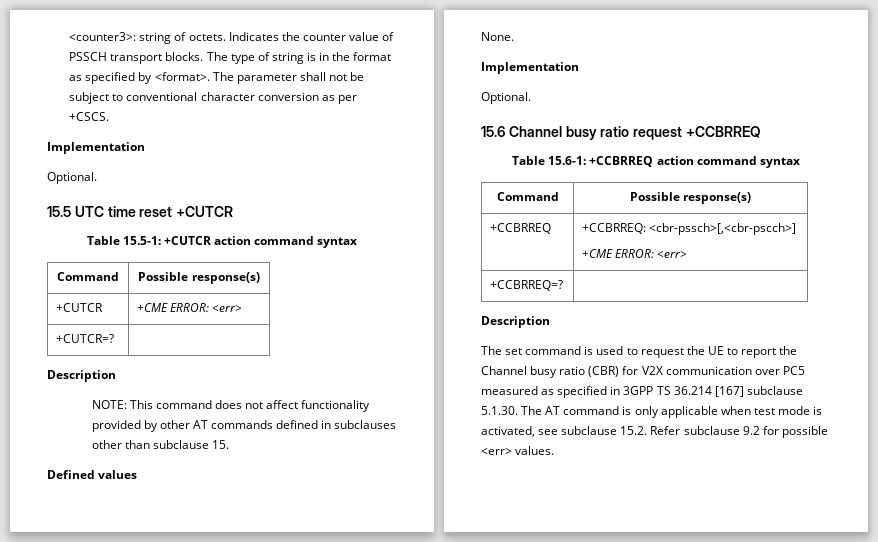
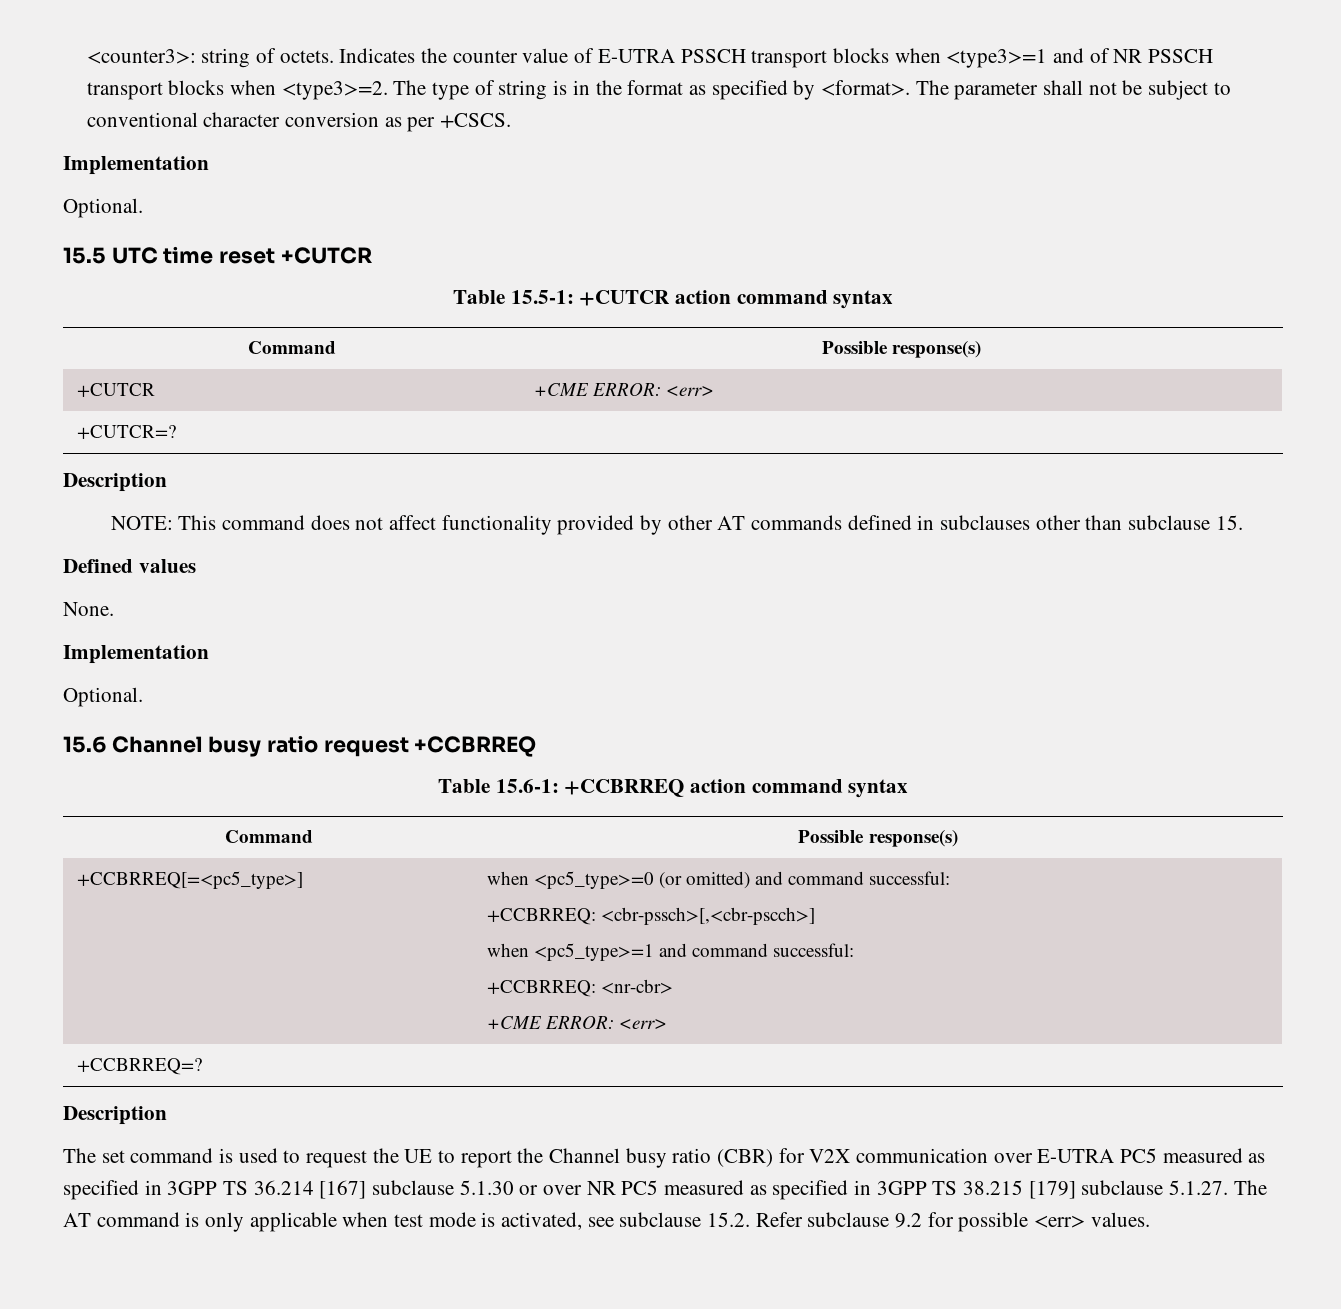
[69,52,204,64] PSSCH transport blocks. -> [597,48,1213,68] [86,80,388,100] E-UTRA PSSCH transport blocks when <type3>=1 and of NR PSSCH transport blocks when <type3>=2.
[490,223,552,234] [582,223,797,235] +CCBRREQ | +CCBRREQ: <cbr-pssch>[,<cbr-pscch>] -> [76,871,303,889] [486,871,951,889] [486,907,815,925] [486,943,855,961] [486,979,673,997] +CCBRREQ[=<pc5_type>] | when <pc5_type>=0 (or omitted) and command successful: // +CCBRREQ: <cbr-pssch>[,<cbr-pscch>] // when <pc5_type>=1 and command successful: // +CCBRREQ: <nr-cbr>
(780, 372) none -> [1037,1149,1115,1163] E-UTRA
[481,406,518,415] 5.1.30. -> [459,1180,1229,1200] 5.1.30 or over NR PC5 measured as specified in 3GPP TS 38.215 [179] subclause 5.1.27.

